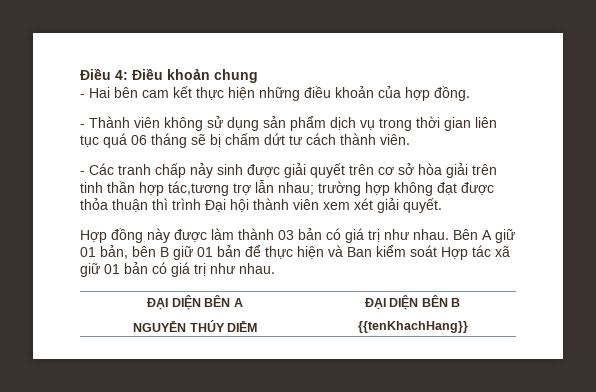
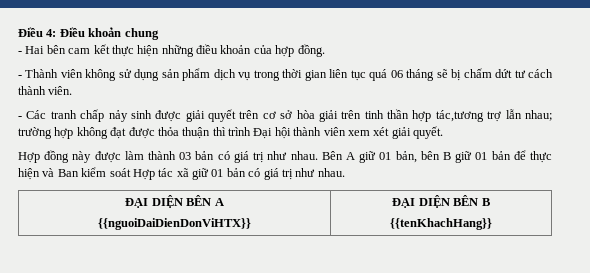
[133,320,257,332] NGUYỄN THÚY DIỄM -> [97,218,251,230] {{nguoiDaiDienDonViHTX}}

